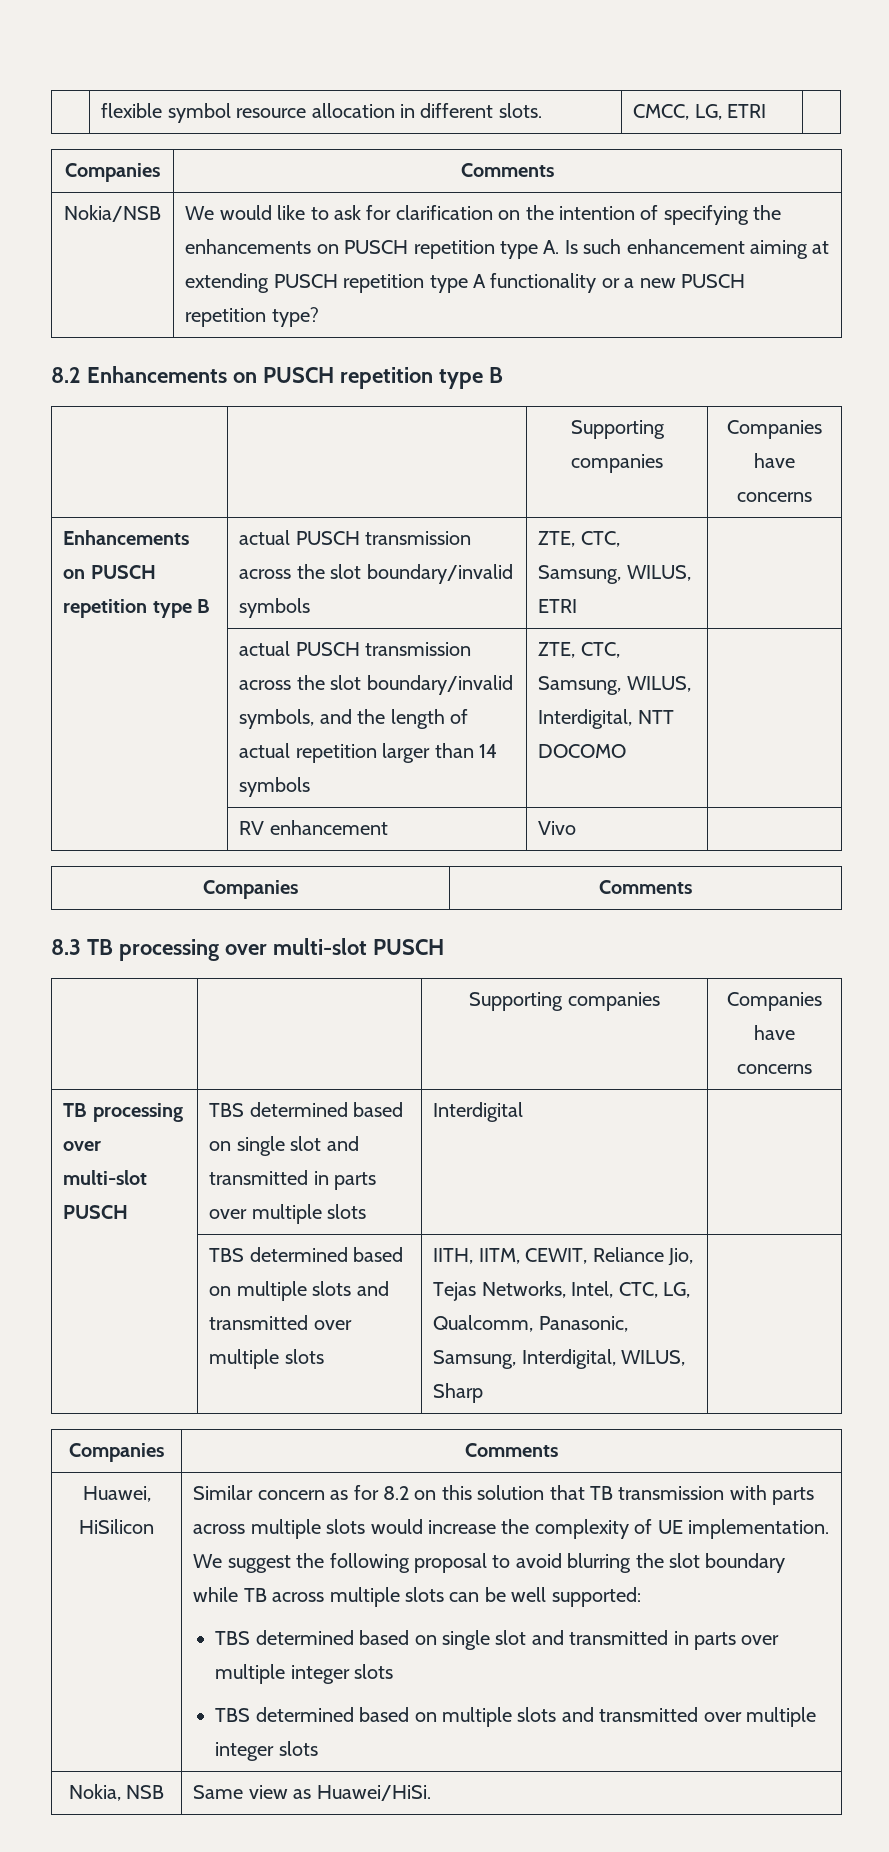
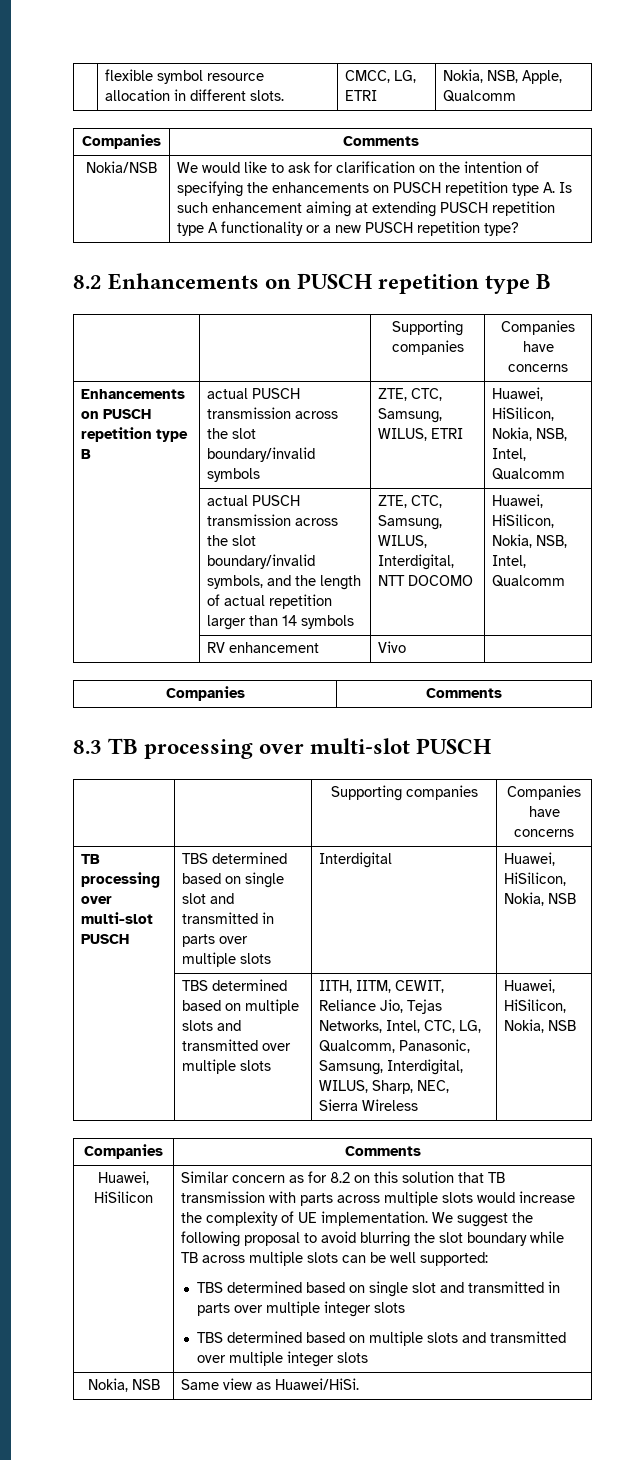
(767, 111) none -> [443,69,563,84] [443,90,517,102] Nokia, NSB, Apple, Qualcomm
(578, 606) none -> [492,387,544,401] [492,407,555,421] [492,427,568,441] [492,448,527,461] [492,468,566,480] Huawei, HiSilicon, Nokia, NSB, Intel, Qualcomm
(627, 751) none -> [492,494,544,508] [492,514,555,528] [492,534,568,548] [492,555,527,568] [492,575,566,587] Huawei, HiSilicon, Nokia, NSB, Intel, Qualcomm
(524, 1112) none -> [504,852,556,866] [504,872,567,886] [504,892,577,906] Huawei, HiSilicon, Nokia, NSB
[433,1383,484,1403] Sharp | -> [372,1080,450,1094] [319,1099,419,1111] [504,979,556,993] [504,999,567,1013] [504,1019,577,1033] Sharp, NEC, Sierra Wireless | Huawei, HiSilicon, Nokia, NSB

